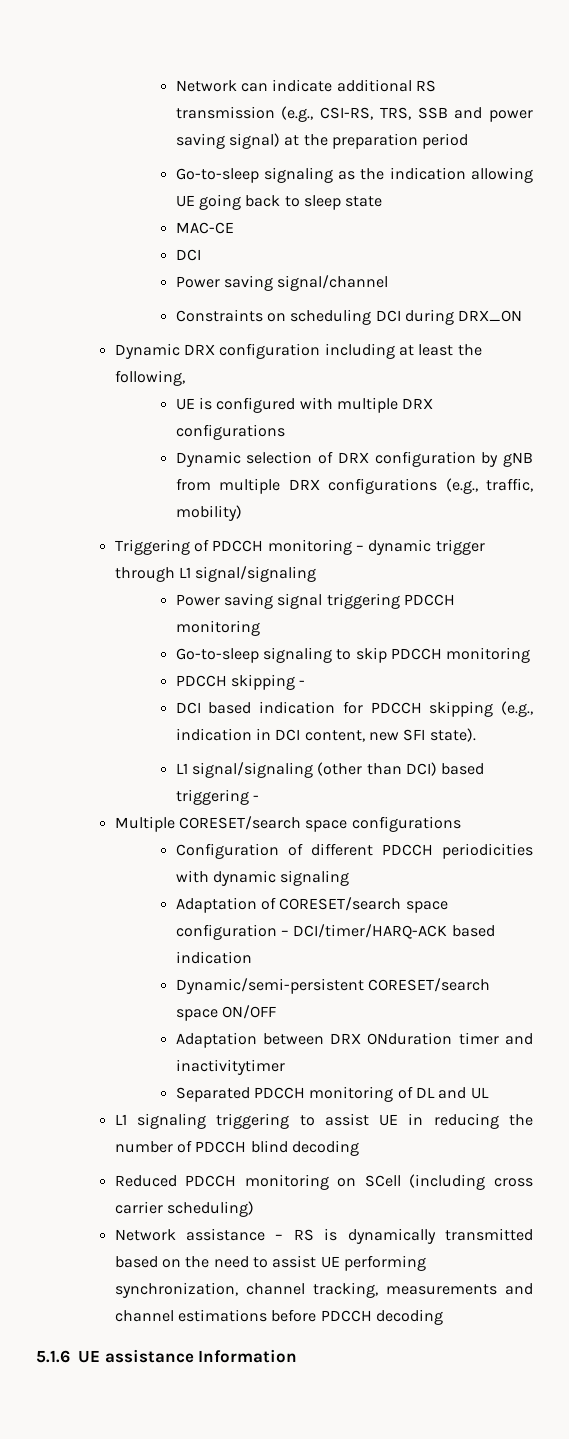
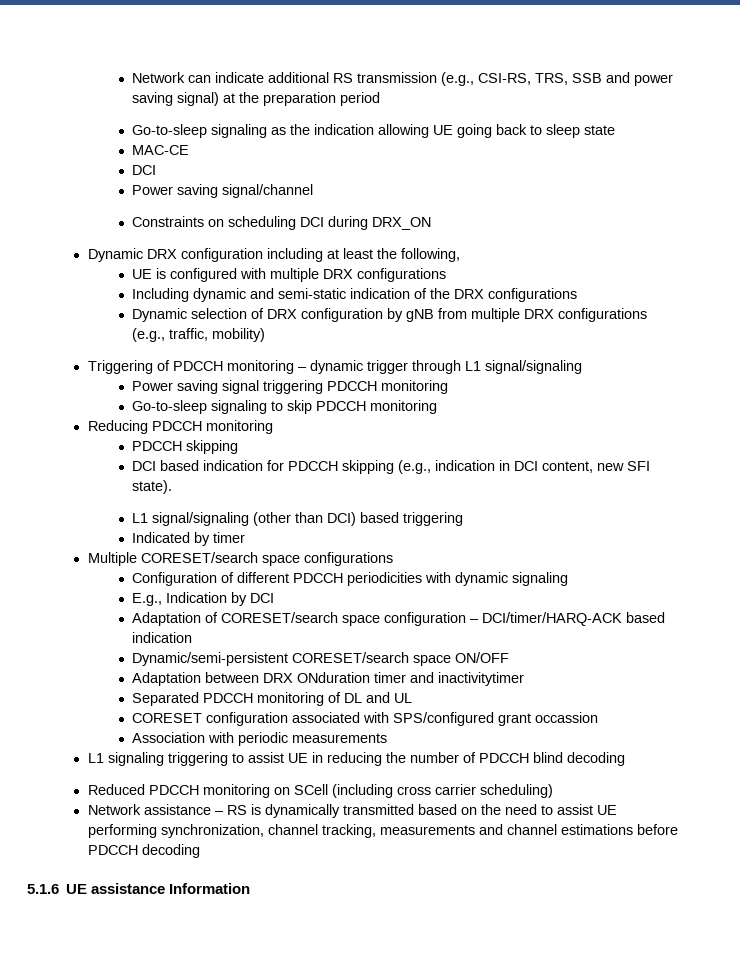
(285, 432) none -> [132,288,578,302] // Including dynamic and semi-static indication of the DRX configurations
[175,674,306,690] // PDCCH skipping - -> [87,420,273,434] [132,440,239,454] // Reducing PDCCH monitoring // PDCCH skipping
[252,795,259,801] - -> [132,532,246,546] // Indicated by timer
(350, 878) none -> [132,592,275,606] // E.g., Indication by DCI
(489, 1093) none -> [132,712,599,726] [132,732,388,746] // CORESET configuration associated with SPS/configured grant occassion // Association with periodic measurements

